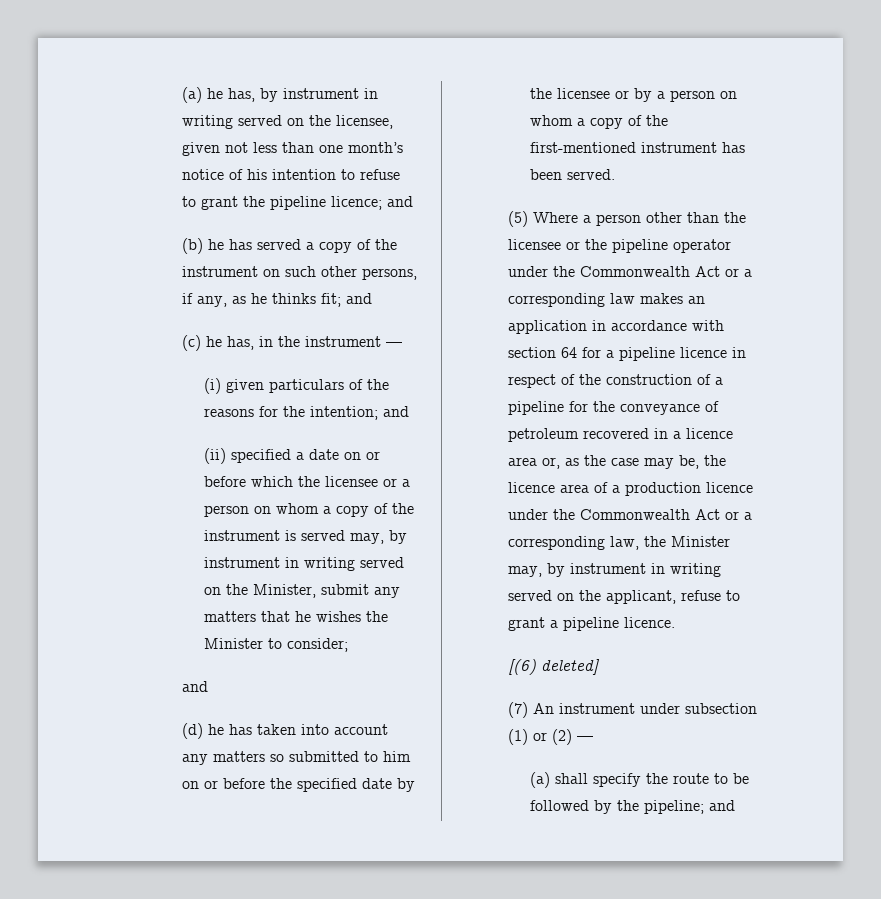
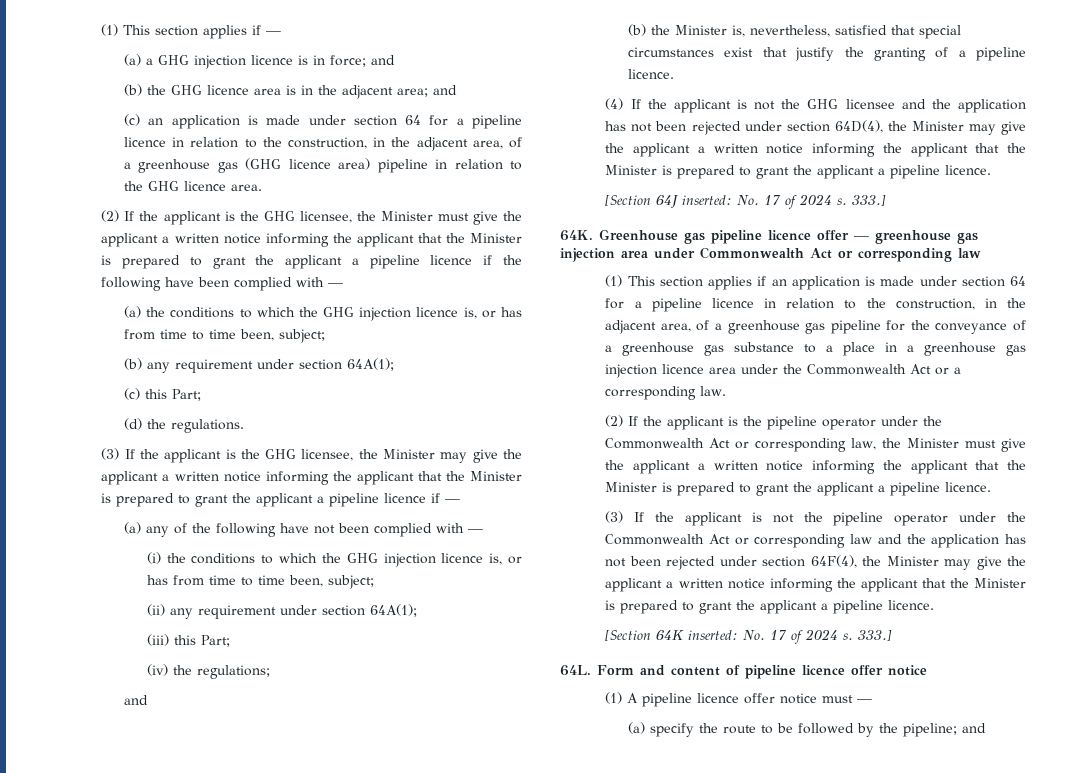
[181,87,378,103] [181,115,393,129] [181,142,403,156] [181,169,400,180] [181,196,413,210] [181,238,397,254] [181,266,417,280] [181,293,372,307] [181,335,402,351] [204,378,390,394] [204,406,410,420] [204,448,381,464] [204,476,411,487] [204,503,415,517] [204,530,408,544] [204,557,405,571] [204,584,401,598] [204,611,389,622] [204,638,349,652] [181,681,208,692] [181,723,388,739] [181,751,411,765] [181,778,415,792] [529,88,737,102] [529,115,668,129] [529,142,745,153] [529,169,615,180] [507,211,746,227] [507,239,731,253] [507,266,752,277] [507,293,705,307] [507,320,724,334] [507,347,746,361] [507,374,723,388] [507,401,719,415] [507,428,733,442] [507,455,726,469] [507,482,753,496] [507,509,752,520] [507,536,730,550] [507,563,721,577] [507,590,740,604] [507,617,675,631] [507,659,600,675] [507,702,757,718] [507,729,593,745] [529,772,588,788] (a) he has, by instrument in writing served on the licensee, given not less than one month’s notice of his intention to refuse to grant the pipeline licence; and // (b) he has served a copy of the instrument on such other persons, if any, as he thinks fit; and // (c) he has, in the instrument — // (i) given particulars of the reasons for the intention; and // (ii) specified a date on or before which the licensee or a person on whom a copy of the instrument is served may, by instrument in writing served on the Minister, submit any matters that he wishes the Minister to consider; // and // (d) he has taken into account any matters so submitted to him on or before the specified date by the licensee or by a person on whom a copy of the first-mentioned instrument has been served. // (5) Where a person other than the licensee or the pipeline operator under the Commonwealth Act or a corresponding law makes an application in accordance with section 64 for a pipeline licence in respect of the construction of a pipeline for the conveyance of petroleum recovered in a licence area or, as the case may be, the licence area of a production licence under the Commonwealth Act or a corresponding law, the Minister may, by instrument in writing served on the applicant, refuse to grant a pipeline licence. // [(6) deleted] // (7) An instrument under subsection (1) or (2) — // (a) shall -> [101,24,282,39] [124,54,396,69] [124,84,458,99] [124,114,522,129] [124,137,522,151] [124,158,522,173] [124,181,263,191] [101,210,523,225] [101,233,522,247] [101,255,522,269] [101,277,344,291] [124,306,523,321] [124,329,326,343] [124,358,395,373] [124,388,202,401] [124,418,245,433] [101,448,523,463] [101,471,522,485] [101,493,461,507] [124,522,484,537] [146,552,522,567] [146,575,374,589] [146,604,417,619] [146,634,230,647] [146,664,270,679] [124,695,149,705] [628,24,962,39] [628,47,1026,61] [628,69,675,79] [605,98,1026,113] [605,120,1026,135] [605,143,1026,157] [605,165,992,179] [605,194,887,209] [560,229,978,244] [560,247,981,262] [605,275,1026,290] [605,298,1026,312] [605,320,1026,334] [605,342,1026,356] [605,364,962,378] [605,386,727,400] [605,415,943,430] [605,438,1026,452] [605,460,1026,474] [605,482,992,496] [605,511,1026,526] [605,534,1026,548] [605,555,1026,570] [605,578,1026,592] [605,600,935,614] [605,629,893,644] [560,665,927,679] [605,692,873,707] [628,722,646,734] (1) This section applies if — // (a) a GHG injection licence is in force; and // (b) the GHG licence area is in the adjacent area; and // (c) an application is made under section 64 for a pipeline licence in relation to the construction, in the adjacent area, of a greenhouse gas (GHG licence area) pipeline in relation to the GHG licence area. // (2) If the applicant is the GHG licensee, the Minister must give the applicant a written notice informing the applicant that the Minister is prepared to grant the applicant a pipeline licence if the following have been complied with — // (a) the conditions to which the GHG injection licence is, or has from time to time been, subject; // (b) any requirement under section 64A(1); // (c) this Part; // (d) the regulations. // (3) If the applicant is the GHG licensee, the Minister may give the applicant a written notice informing the applicant that the Minister is prepared to grant the applicant a pipeline licence if — // (a) any of the following have not been complied with — // (i) the conditions to which the GHG injection licence is, or has from time to time been, subject; // (ii) any requirement under section 64A(1); // (iii) this Part; // (iv) the regulations; // and // (b) the Minister is, nevertheless, satisfied that special circumstances exist that justify the granting of a pipeline licence. // (4) If the applicant is not the GHG licensee and the application has not been rejected under section 64D(4), the Minister may give the applicant a written notice informing the applicant that the Minister is prepared to grant the applicant a pipeline licence. // [Section 64J inserted: No. 17 of 2024 s. 333.] // 64K. Greenhouse gas pipeline licence offer — greenhouse gas injection area under Commonwealth Act or corresponding law // (1) This section applies if an application is made under section 64 for a pipeline licence in relation to the construction, in the adjacent area, of a greenhouse gas pipeline for the conveyance of a greenhouse gas substance to a place in a greenhouse gas injection licence area under the Commonwealth Act or a corresponding law. // (2) If the applicant is the pipeline operator under the Commonwealth Act or corresponding law, the Minister must give the applicant a written notice informing the applicant that the Minister is prepared to grant the applicant a pipeline licence. // (3) If the applicant is not the pipeline operator under the Commonwealth Act or corresponding law and the application has not been rejected under section 64F(4), the Minister may give the applicant a written notice informing the applicant that the Minister is prepared to grant the applicant a pipeline licence. // [Section 64K inserted: No. 17 of 2024 s. 333.] // 64L. Form and content of pipeline licence offer notice // (1) A pipeline licence offer notice must — // (a)

